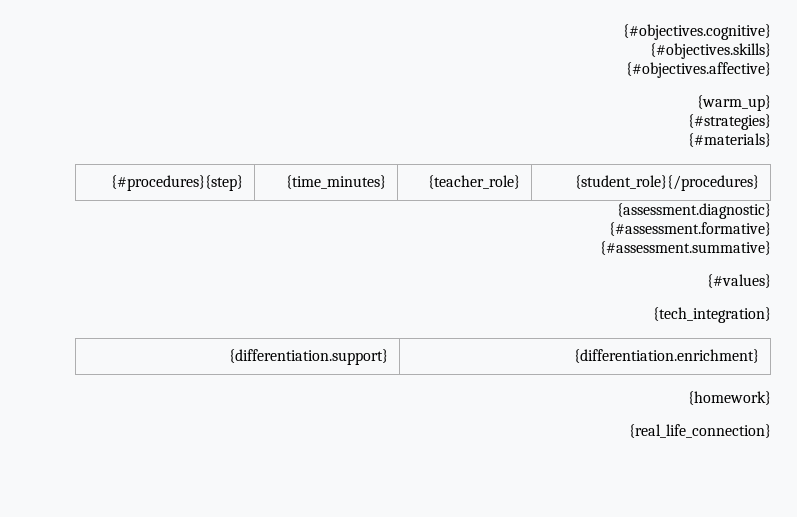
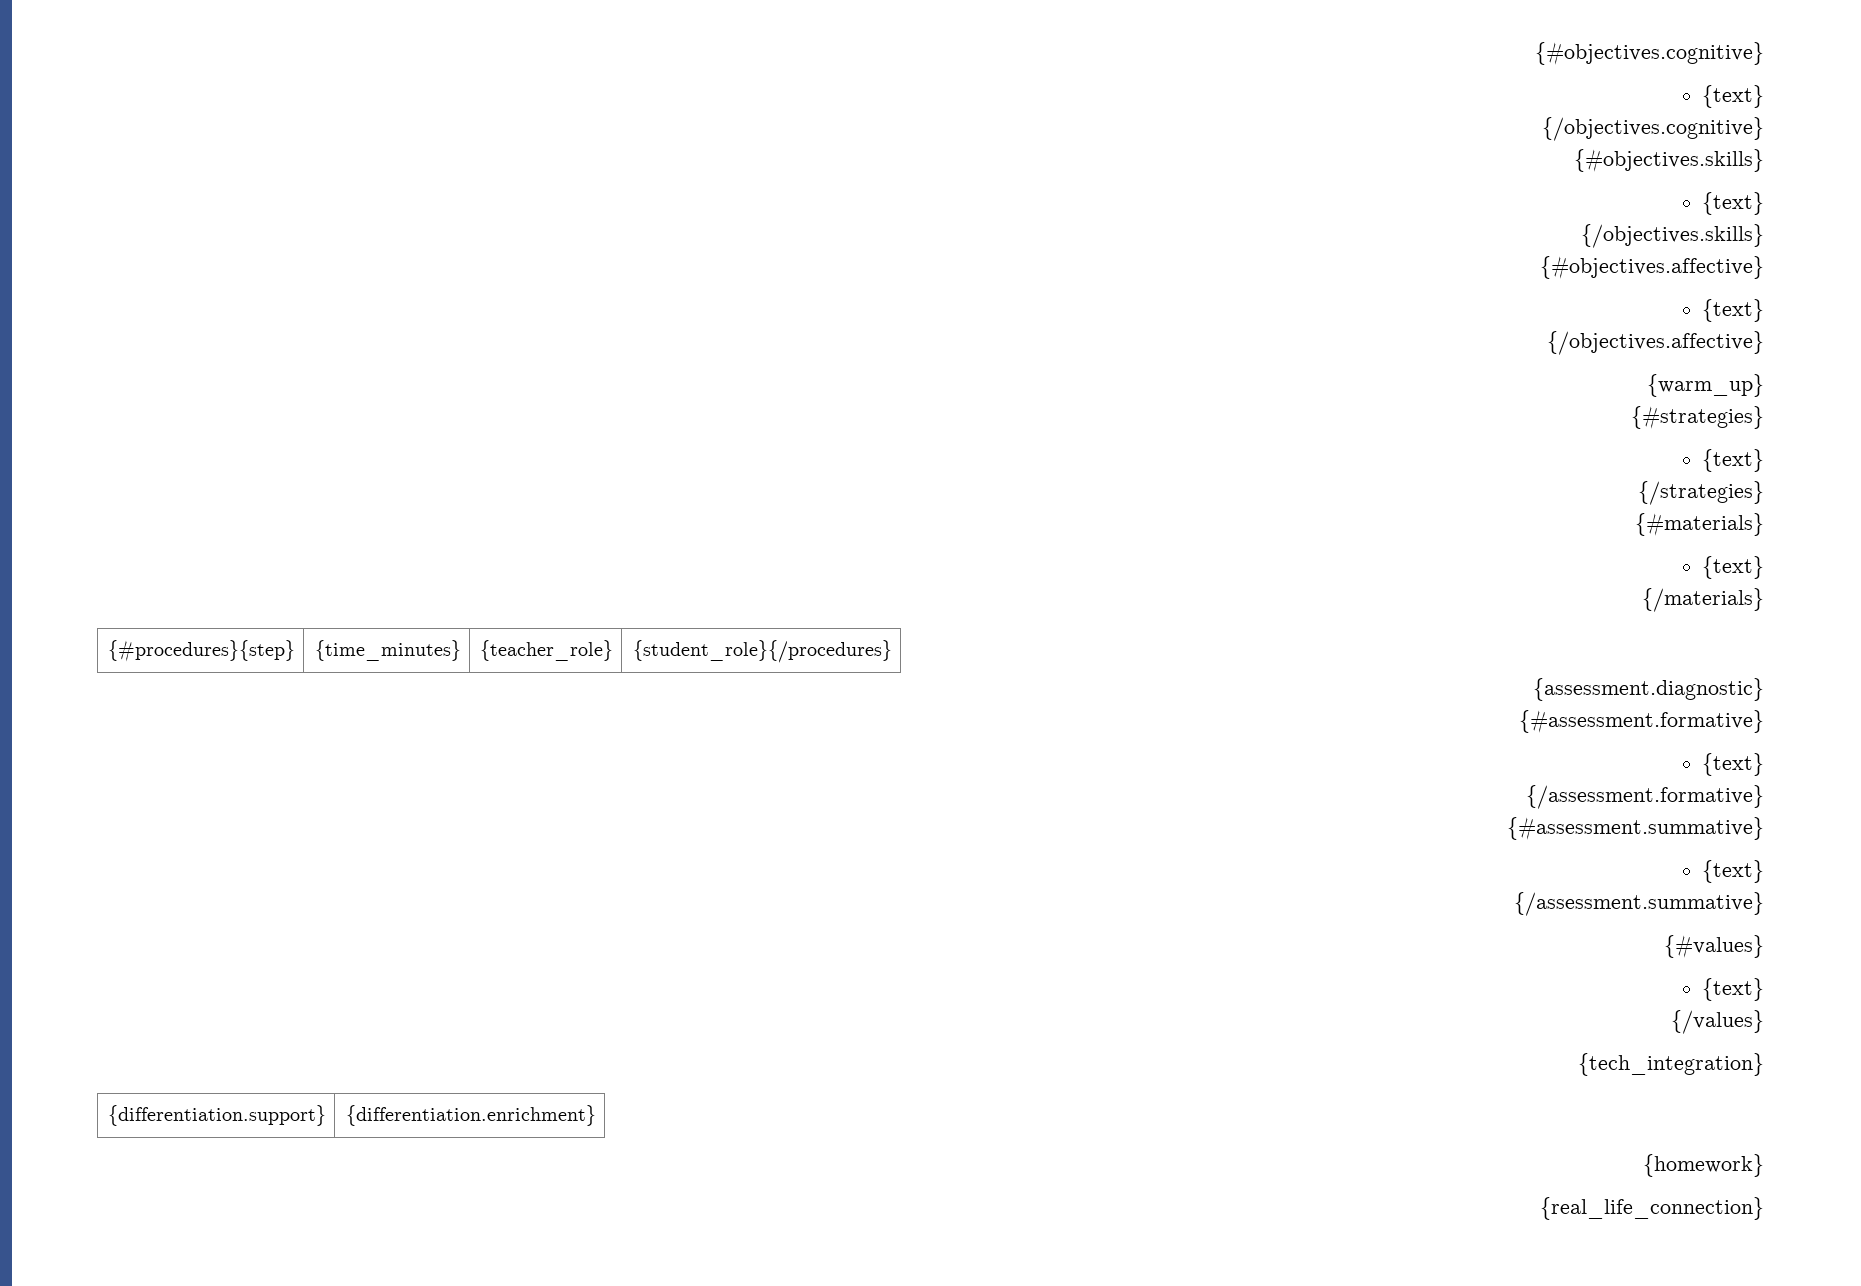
(771, 32) none -> [1702,85,1764,108] [1542,117,1764,141] // {text} // {/objectives.cognitive}
(771, 51) none -> [1702,192,1764,215] [1581,224,1764,248] // {text} // {/objectives.skills}
(771, 70) none -> [1702,299,1764,322] [1547,331,1764,355] // {text} // {/objectives.affective}
(771, 122) none -> [1702,449,1764,472] [1638,481,1764,505] // {text} // {/strategies}
(771, 140) none -> [1702,556,1764,579] [1642,588,1764,612] // {text} // {/materials}
(771, 229) none -> [1702,753,1764,776] [1526,785,1764,809] // {text} // {/assessment.formative}
(771, 248) none -> [1702,860,1764,883] [1514,892,1764,916] // {text} // {/assessment.summative}
(771, 281) none -> [1702,978,1764,1001] [1671,1010,1764,1034] // {text} // {/values}

